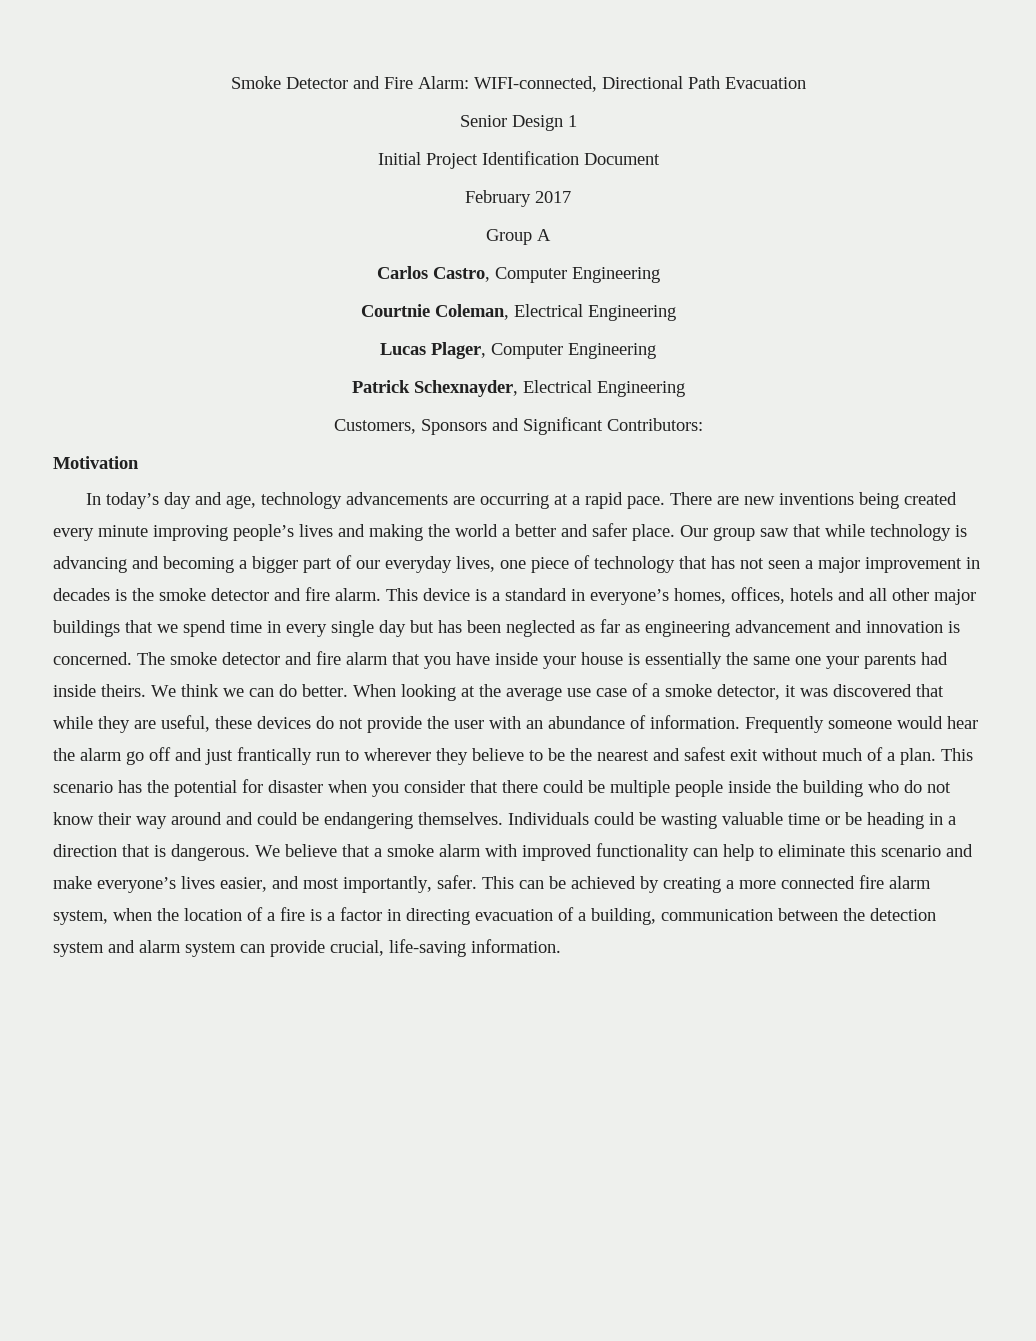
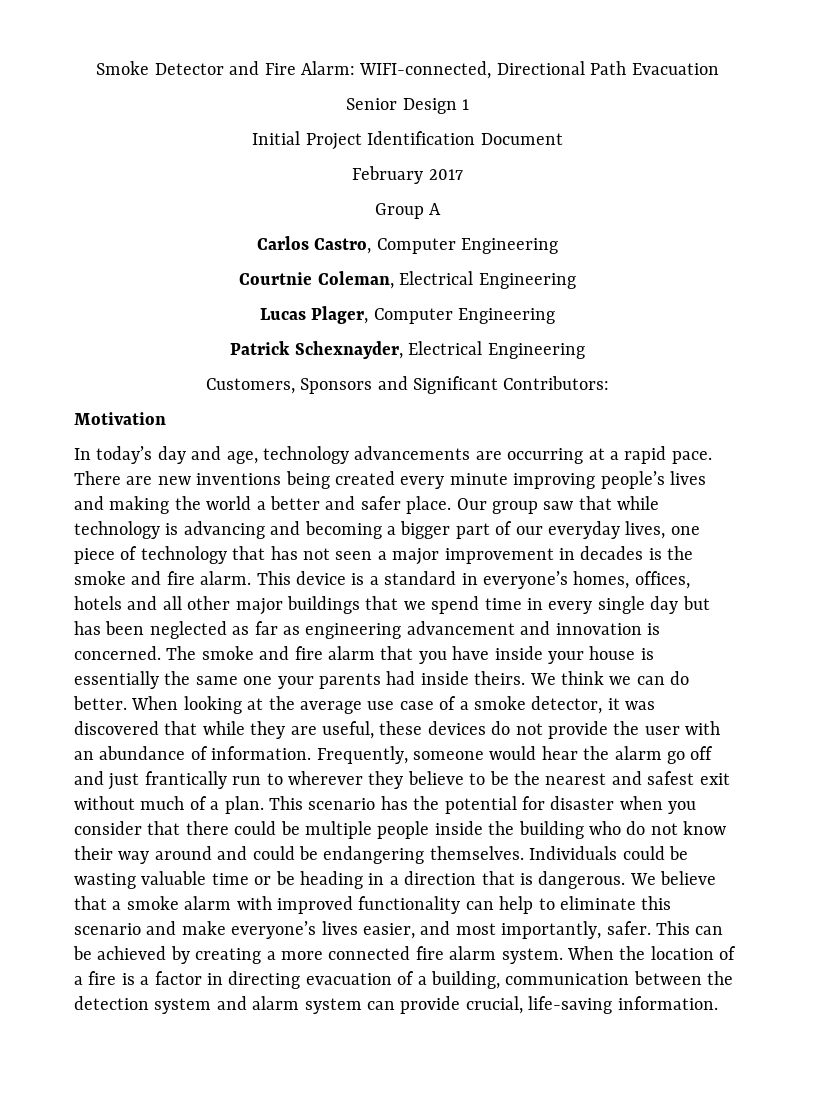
[211,588,269,601] detector -> (126, 578) none
[222,652,280,665] detector -> (254, 653) none
[745,716,824,733] Frequently -> [316,746,408,764] Frequently,
[53,908,152,925] system, when -> [501,946,614,964] system. When

